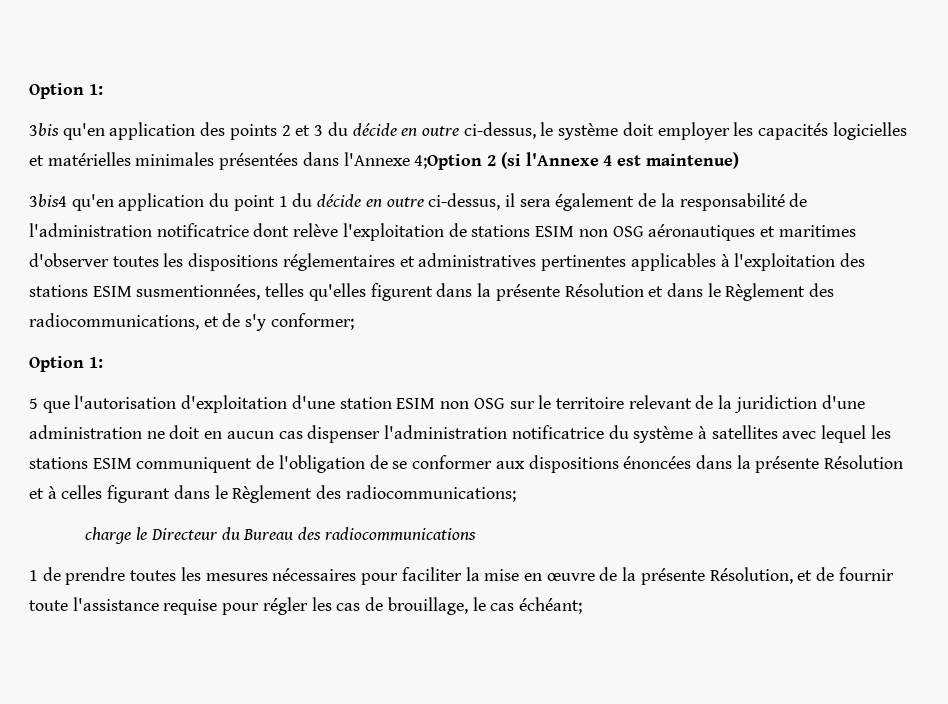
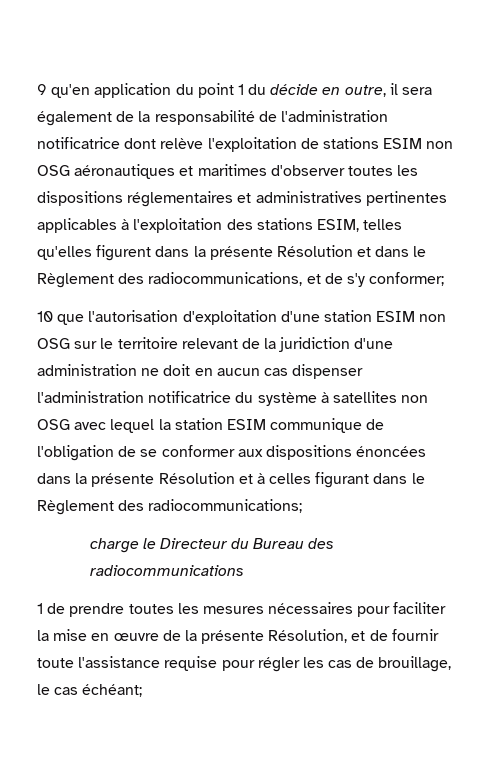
[29,83,103,99] [29,122,907,140] [29,152,739,170] [29,194,67,207] Option 1: // 3bis qu'en application des points 2 et 3 du décide en outre ci-dessus, le système doit employer les capacités logicielles et matérielles minimales présentées dans l'Annexe 4;Option 2 (si l'Annexe 4 est maintenue) // 3bis4 -> [37,84,47,95] 9
[386,193,501,210] outre ci-dessus, -> [344,85,386,97] outre,
[92,284,261,300] ESIM susmentionnées, -> [316,219,359,232] ESIM,
[29,356,103,372] [29,398,38,409] Option 1: // 5 -> [37,311,53,322] 10
[782,425,891,443] [29,457,253,473] avec lequel les stations ESIM communiquent -> [401,395,429,403] [37,418,363,433] non OSG avec lequel la station ESIM communique

